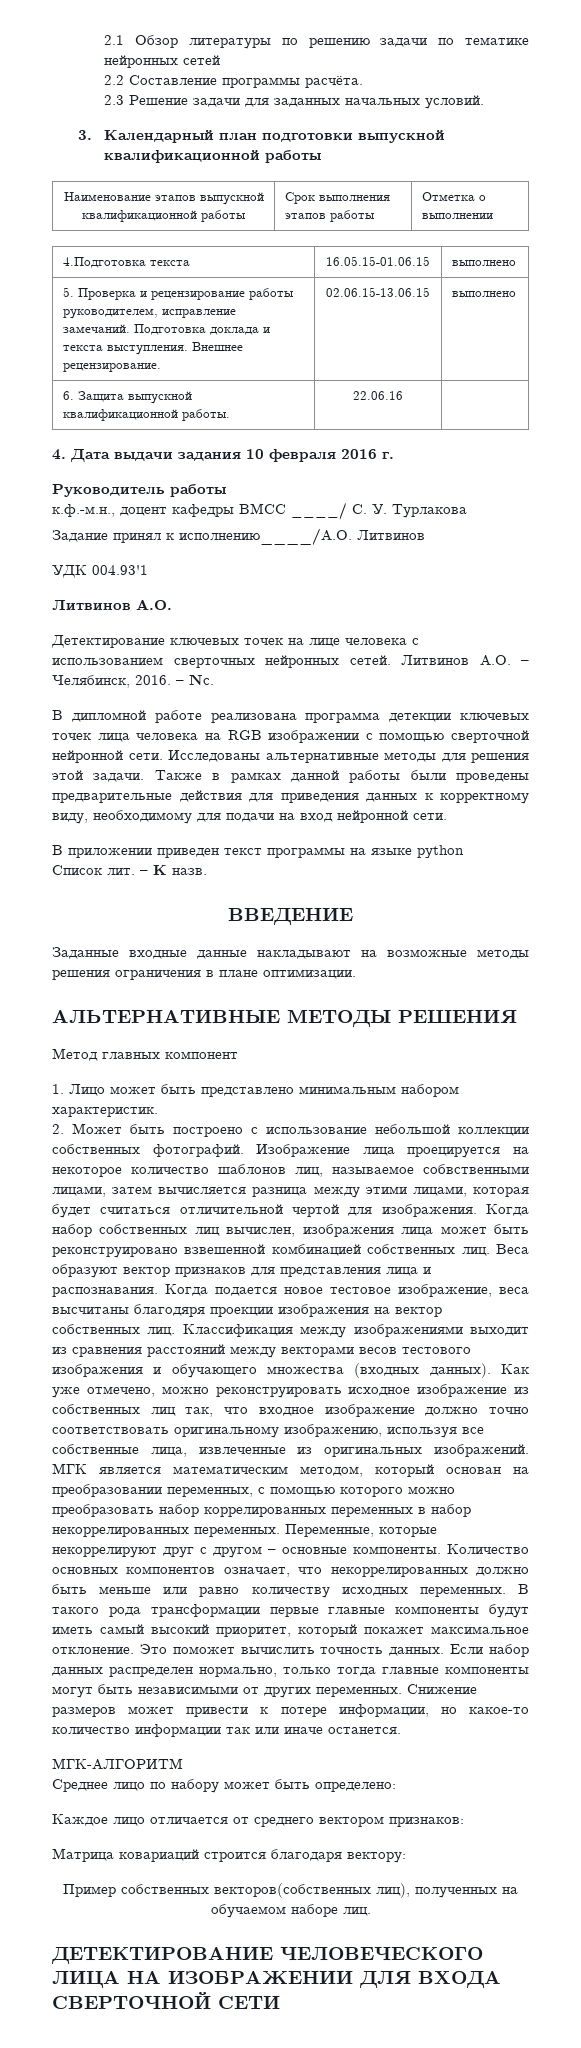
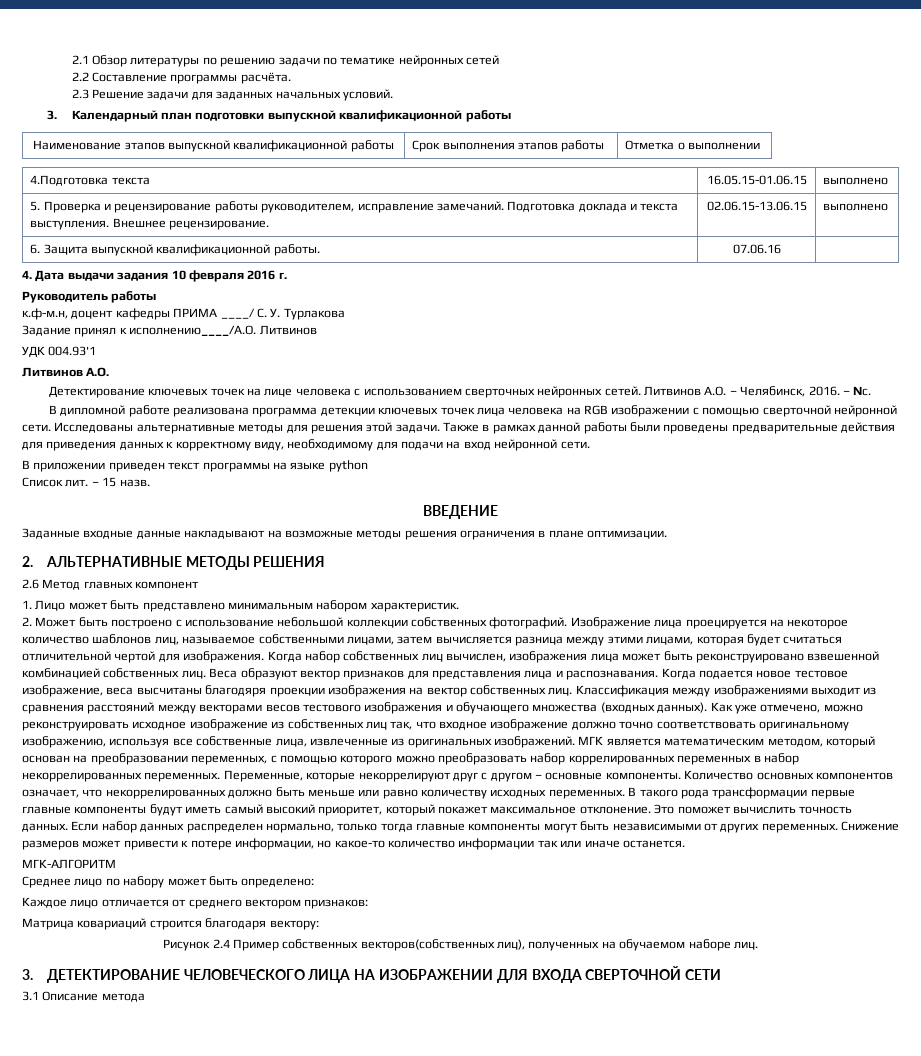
[353,391,403,400] 22.06.16 -> [732,244,781,254] 07.06.16
[52,504,115,517] к.ф.-м.н., -> [22,308,68,320] к.ф-м.н,
[239,503,286,514] ВМСС -> [173,308,218,317] ПРИМА
[153,865,167,875] K -> [102,477,117,487] 15
(356, 974) none -> [22,556,33,567] 2.
(517, 1016) none -> [22,579,39,589] 2.6
[423,1164,529,1174] собвственными -> [258,634,344,644] собственными
(406, 1857) none -> [163,939,230,951] Рисунок 2.4
(371, 1911) none -> [22,969,33,980] 3.
(280, 2002) none -> [22,991,145,1002] // 3.1 Описание метода

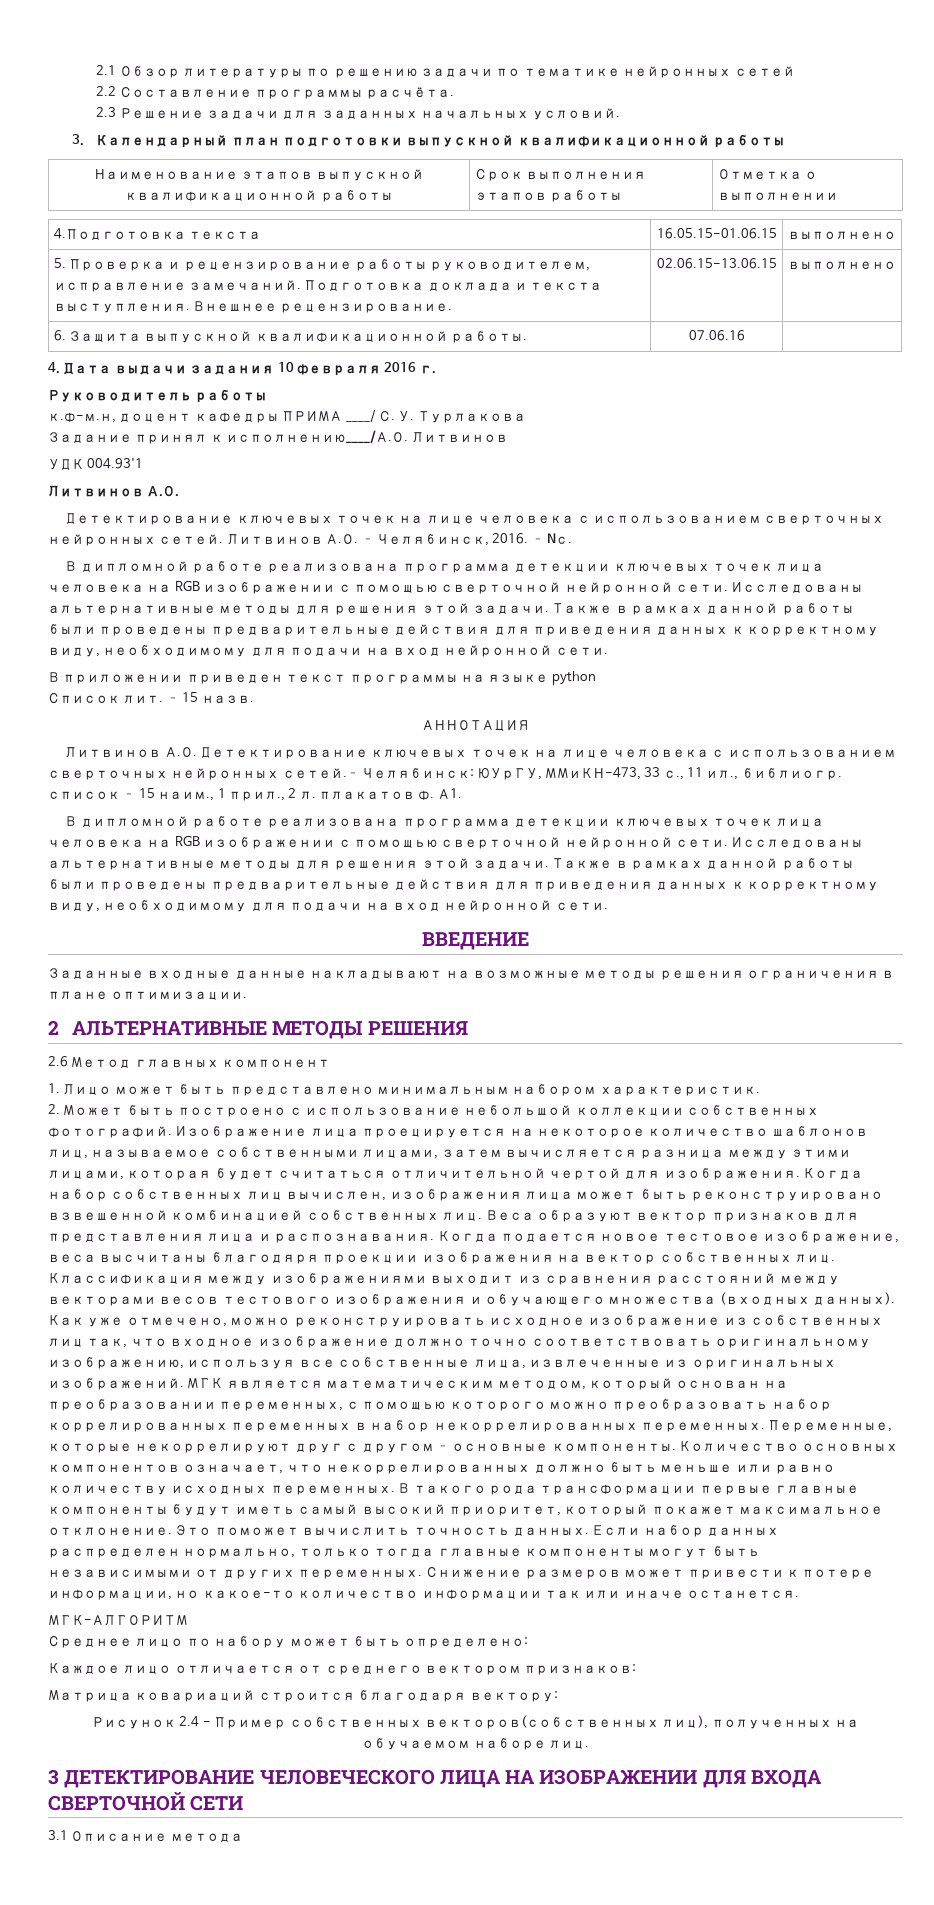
(150, 483) none -> [421,720,530,731] [65,747,896,759] [48,767,842,780] [48,788,462,801] [65,816,825,828] [48,835,864,849] [48,858,854,870] [48,879,879,891] [48,900,608,912] // АННОТАЦИЯ // Литвинов А.О. Детектирование ключевых точек на лице человека с использованием сверточных нейронных сетей.– Челябинск: ЮУрГУ, ММиКН-473, 33 с., 11 ил., библиогр. список – 15 наим., 1 прил., 2 л. плакатов ф. А1. // В дипломной работе реализована программа детекции ключевых точек лица человека на RGB изображении с помощью сверточной нейронной сети. Исследованы альтернативные методы для решения этой задачи. Также в рамках данной работы были проведены предварительные действия для приведения данных к корректному виду, необходимому для подачи на вход нейронной сети.
[22,556,33,567] 2. -> [48,1020,59,1035] 2
(230, 943) none -> [202,1721,211,1726] -
[22,969,33,980] 3. -> [48,1769,59,1785] 3

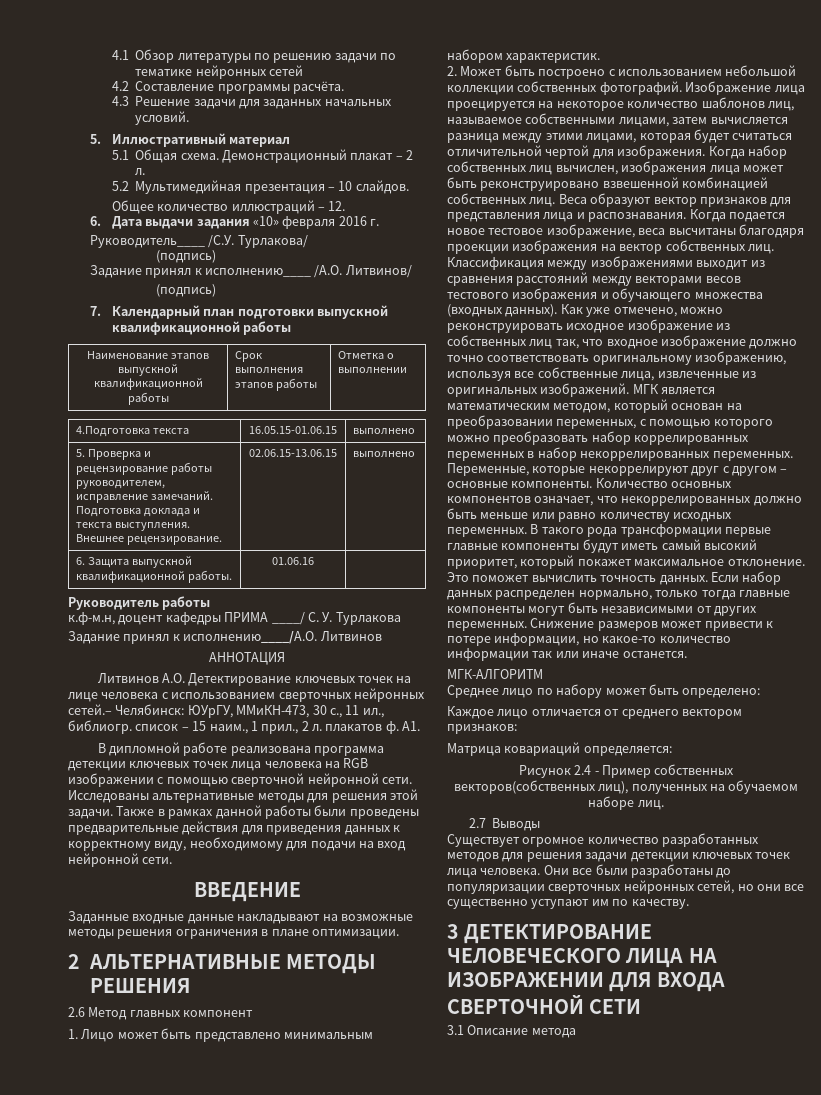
[96,65,117,75] 2.1 -> [111,50,129,60] 4.1
[96,86,117,96] 2.2 -> [111,81,129,91] 4.2
[96,107,117,117] 2.3 -> [111,96,129,106] 4.3
[72,134,85,146] 3. -> [89,133,291,147] [111,149,414,163] [135,168,146,175] [111,180,409,194] [111,200,346,214] [89,216,380,229] [89,235,308,248] [155,250,216,263] [89,265,412,278] [155,284,216,297] [89,306,101,316] 5. Иллюстративный материал // 5.1 Общая схема. Демонстрационный плакат – 2 л. // 5.2 Мультимедийная презентация – 10 слайдов. // Общее количество иллюстраций – 12. // 6. Дата выдачи задания «10» февраля 2016 г. // Руководитель____ /С.У. Турлакова/ // (подпись) // Задание принял к исполнению____ /А.О. Литвинов/ // (подпись) // 7.
[688,330,745,341] [48,362,436,376] 07.06.16 | // 4. Дата выдачи задания 10 февраля 2016 г. -> [272,557,314,565] 01.06.16 |
[48,458,144,470] [48,485,180,497] [65,513,885,525] [48,533,572,546] [65,561,825,573] [48,580,864,594] [48,603,854,615] [48,624,879,636] [48,645,608,657] [48,671,596,685] [48,692,254,704] // УДК 004.93'1 // Литвинов А.О. // Детектирование ключевых точек на лице человека с использованием сверточных нейронных сетей. Литвинов А.О. – Челябинск, 2016. – Nс. // В дипломной работе реализована программа детекции ключевых точек лица человека на RGB изображении с помощью сверточной нейронной сети. Исследованы альтернативные методы для решения этой задачи. Также в рамках данной работы были проведены предварительные действия для приведения данных к корректному виду, необходимому для подачи на вход нейронной сети. // В приложении приведен текст программы на языке python // Список лит. – 15 назв. -> (382, 636) none
[644,767,661,777] 33 -> [312,705,327,715] 30
[304,1107,461,1116] использование -> [617,69,722,76] использованием
[258,1690,558,1702] строится благодаря вектору: -> [583,746,672,756] определяется:
(589, 1744) none -> [468,818,541,831] [447,833,760,847] [447,852,791,862] [447,864,732,878] [447,880,805,894] [447,899,689,909] // 2.7 Выводы // Существует огромное количество разработанных методов для решения задачи детекции ключевых точек лица человека. Они все были разработаны до популяризации сверточных нейронных сетей, но они все существенно уступают им по качеству.

